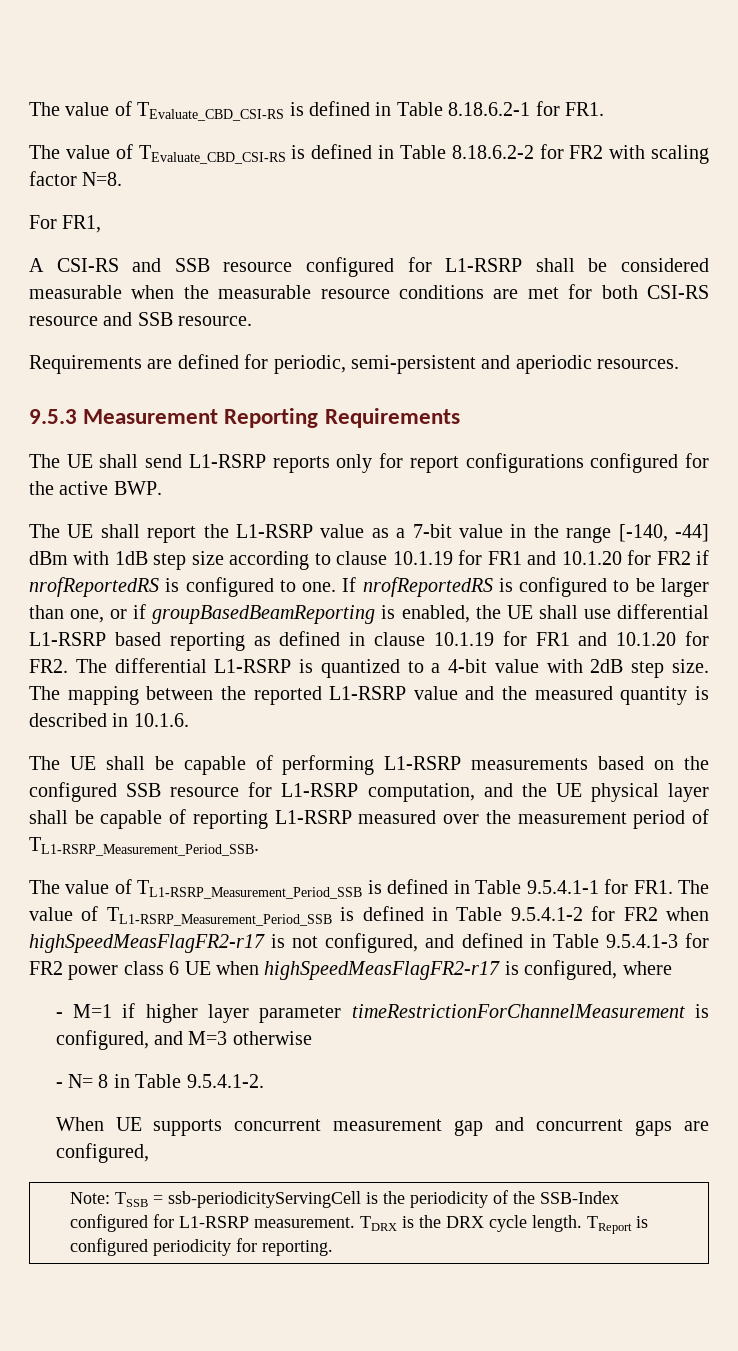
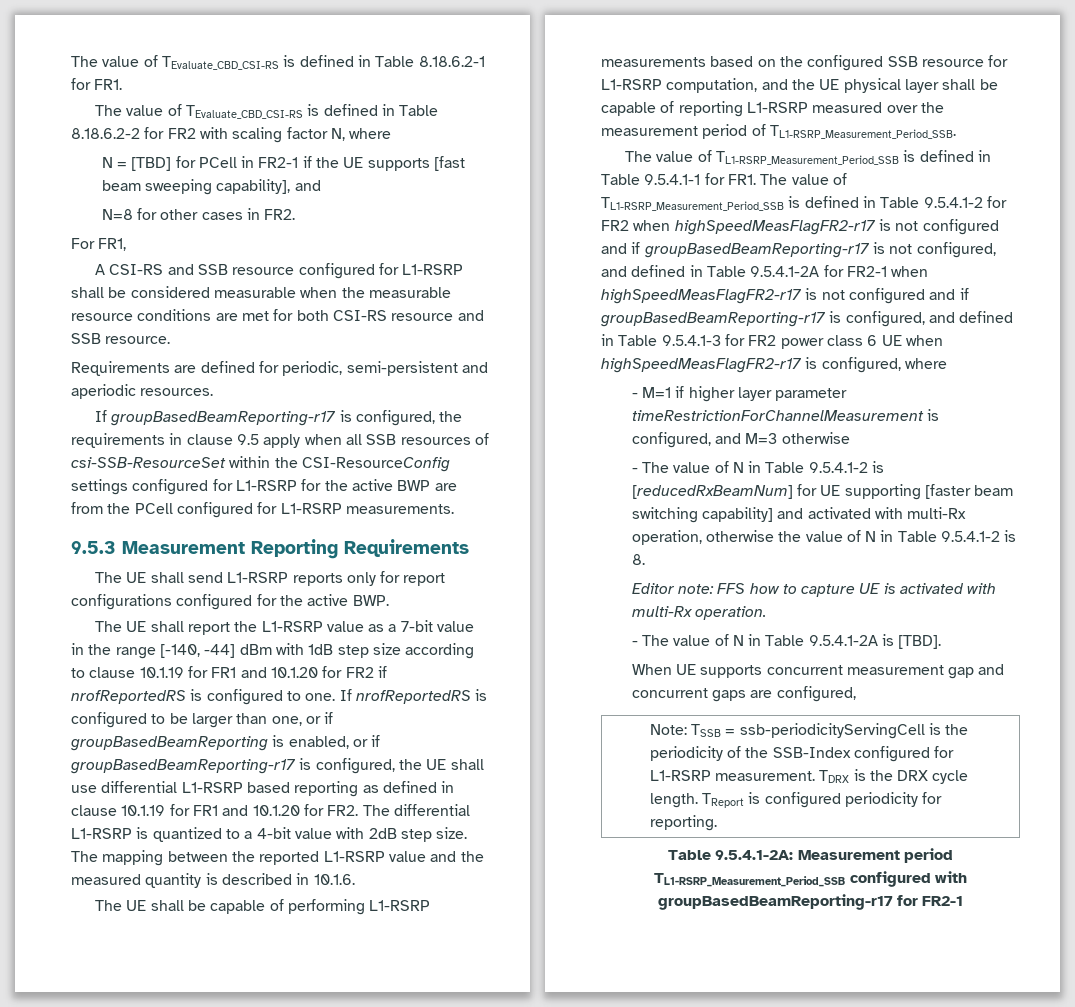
[82,172,123,186] N=8. -> [330,128,392,141] [101,156,466,171] [101,179,321,195] [101,208,296,220] N, where // N = [TBD] for PCell in FR2-1 if the UE supports [fast beam sweeping capability], and // N=8 for other cases in FR2.
(680, 364) none -> [94,410,463,426] [71,433,489,448] [71,456,450,472] [71,479,457,495] [71,502,454,518] // If groupBasedBeamReporting-r17 is configured, the requirements in clause 9.5 apply when all SSB resources of csi-SSB-ResourceSet within the CSI-ResourceConfig settings configured for L1-RSRP for the active BWP are from the PCell configured for L1-RSRP measurements.
(470, 614) none -> [352,735,381,747] [70,758,395,774] or if groupBasedBeamReporting-r17 is configured,
(319, 942) none -> [922,219,999,235] [601,242,996,258] [601,265,929,277] [601,288,969,304] [600,311,842,327] configured and if groupBasedBeamReporting-r17 is not configured, and defined in Table 9.5.4.1-2A for FR2-1 when highSpeedMeasFlagFR2-r17 is not configured and if groupBasedBeamReporting-r17 is
[68,1074,264,1088] N= 8 in Table 9.5.4.1-2. -> [641,461,885,473] [631,484,1014,500] [631,507,967,523] [631,530,1017,545] [631,554,645,565] [631,583,997,597] [631,606,766,620] [631,634,942,649] The value of N in Table 9.5.4.1-2 is [reducedRxBeamNum] for UE supporting [faster beam switching capability] and activated with multi-Rx operation, otherwise the value of N in Table 9.5.4.1-2 is 8. // Editor note: FFS how to capture UE is activated with multi-Rx operation. // - The value of N in Table 9.5.4.1-2A is [TBD].
(333, 1248) none -> [668,848,953,863] [654,871,967,887] [657,894,964,910] // Table 9.5.4.1-2A: Measurement period TL1-RSRP_Measurement_Period_SSB configured with groupBasedBeamReporting-r17 for FR2-1

